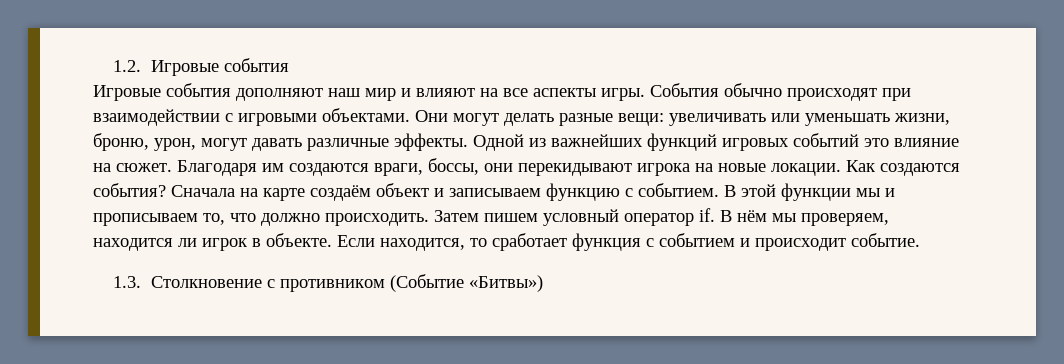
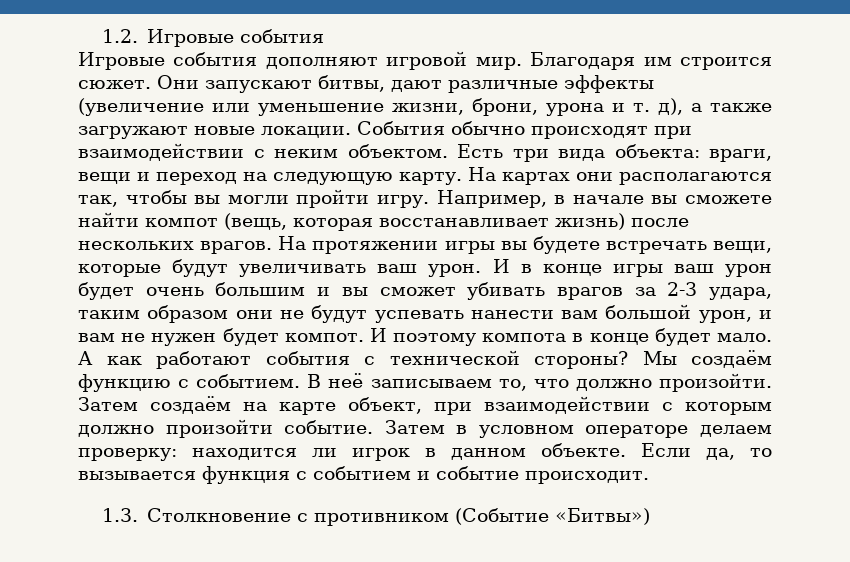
[328,88,645,101] наш мир и влияют на все аспекты игры. -> [386,51,773,70] [78,75,654,93] [78,98,772,116] [78,126,351,139] игровой мир. Благодаря им строится сюжет. Они запускают битвы, дают различные эффекты (увеличение или уменьшение жизни, брони, урона и т. д), а также загружают новые локации.
[238,108,950,126] [93,133,959,151] [93,158,960,176] [93,183,895,201] [93,208,889,226] игровыми объектами. Они могут делать разные вещи: увеличивать или уменьшать жизни, броню, урон, могут давать различные эффекты. Одной из важнейших функций игровых событий это влияние на сюжет. Благодаря им создаются враги, боссы, они перекидывают игрока на новые локации. Как создаются события? Сначала на карте создаём объект и записываем функцию с событием. В этой функции мы и прописываем то, что должно происходить. Затем пишем условный оператор if. В нём мы проверяем, -> [274,144,772,162] [78,167,772,185] [78,189,773,208] [78,212,689,231] [78,236,772,254] [78,259,773,277] [78,282,773,300] [78,304,772,323] [78,328,772,346] [78,350,772,369] [78,373,772,392] [78,396,772,415] [78,419,772,438] [78,448,177,461] неким объектом. Есть три вида объекта: враги, вещи и переход на следующую карту. На картах они располагаются так, чтобы вы могли пройти игру. Например, в начале вы сможете найти компот (вещь, которая восстанавливает жизнь) после нескольких врагов. На протяжении игры вы будете встречать вещи, которые будут увеличивать ваш урон. И в конце игры ваш урон будет очень большим и вы сможет убивать врагов за 2-3 удара, таким образом они не будут успевать нанести вам большой урон, и вам не нужен будет компот. И поэтому компота в конце будет мало. А как работают события с технической стороны? Мы создаём функцию с событием. В неё записываем то, что должно произойти. Затем создаём на карте объект, при взаимодействии с которым должно произойти событие. Затем в условном операторе делаем проверку:
(261, 242) none -> [451,448,526,460] данном
[380,233,567,251] находится, то сработает -> [706,448,772,460] [78,471,196,480] да, то вызывается
[755,233,920,251] происходит событие. -> [436,466,649,484] событие происходит.

